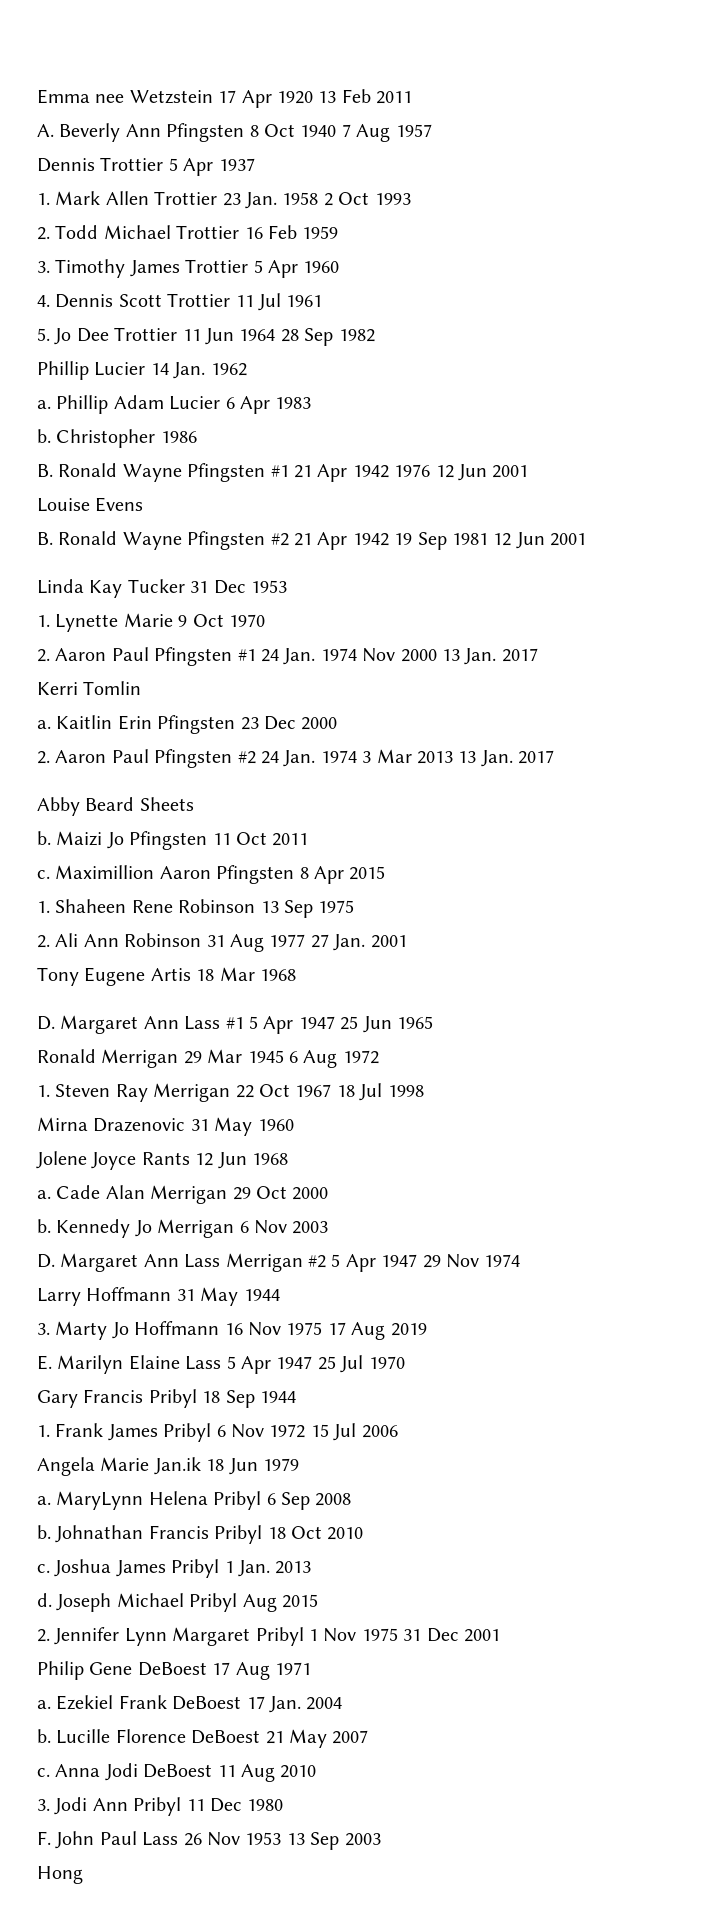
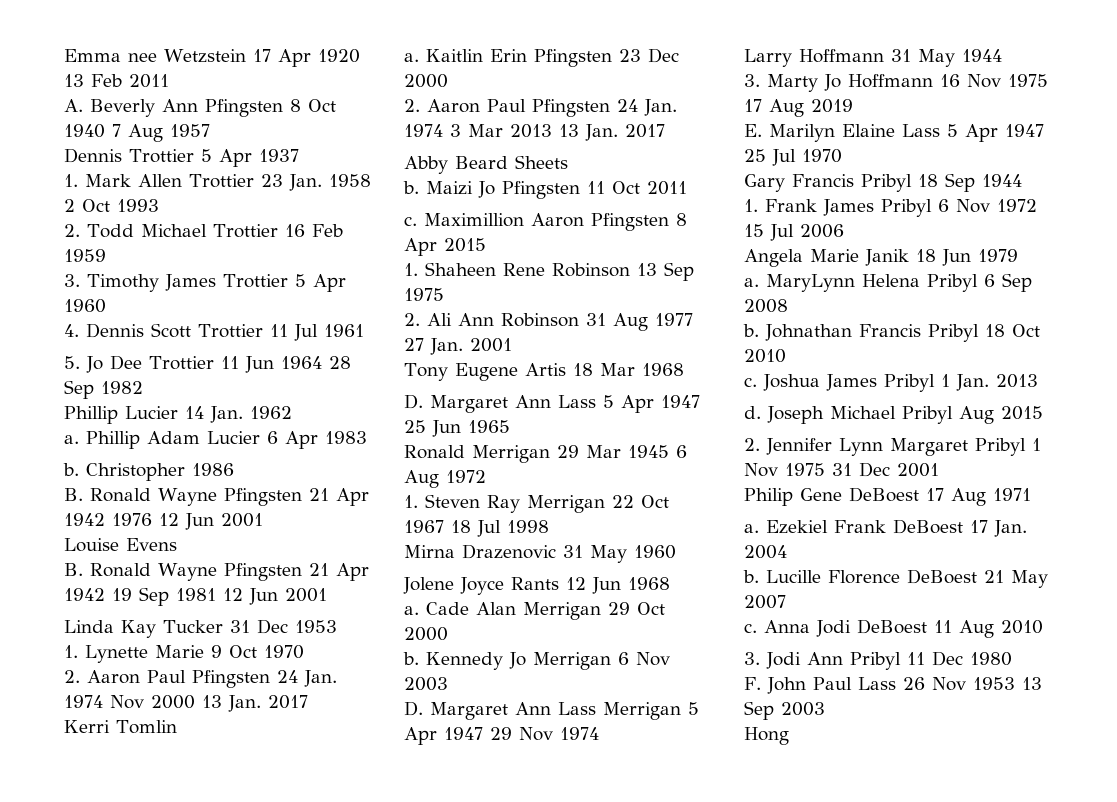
[270,465,289,477] #1 -> (302, 497) none
[270,533,289,546] #2 -> (302, 572) none
[237,649,256,661] #1 -> (270, 679) none
[237,751,256,764] #2 -> (610, 108) none
[225,1017,244,1029] #1 -> (596, 401) none
[308,1255,326,1268] #2 -> (681, 711) none
[153,1457,201,1475] Jan.ik -> [865,249,909,266] Janik

